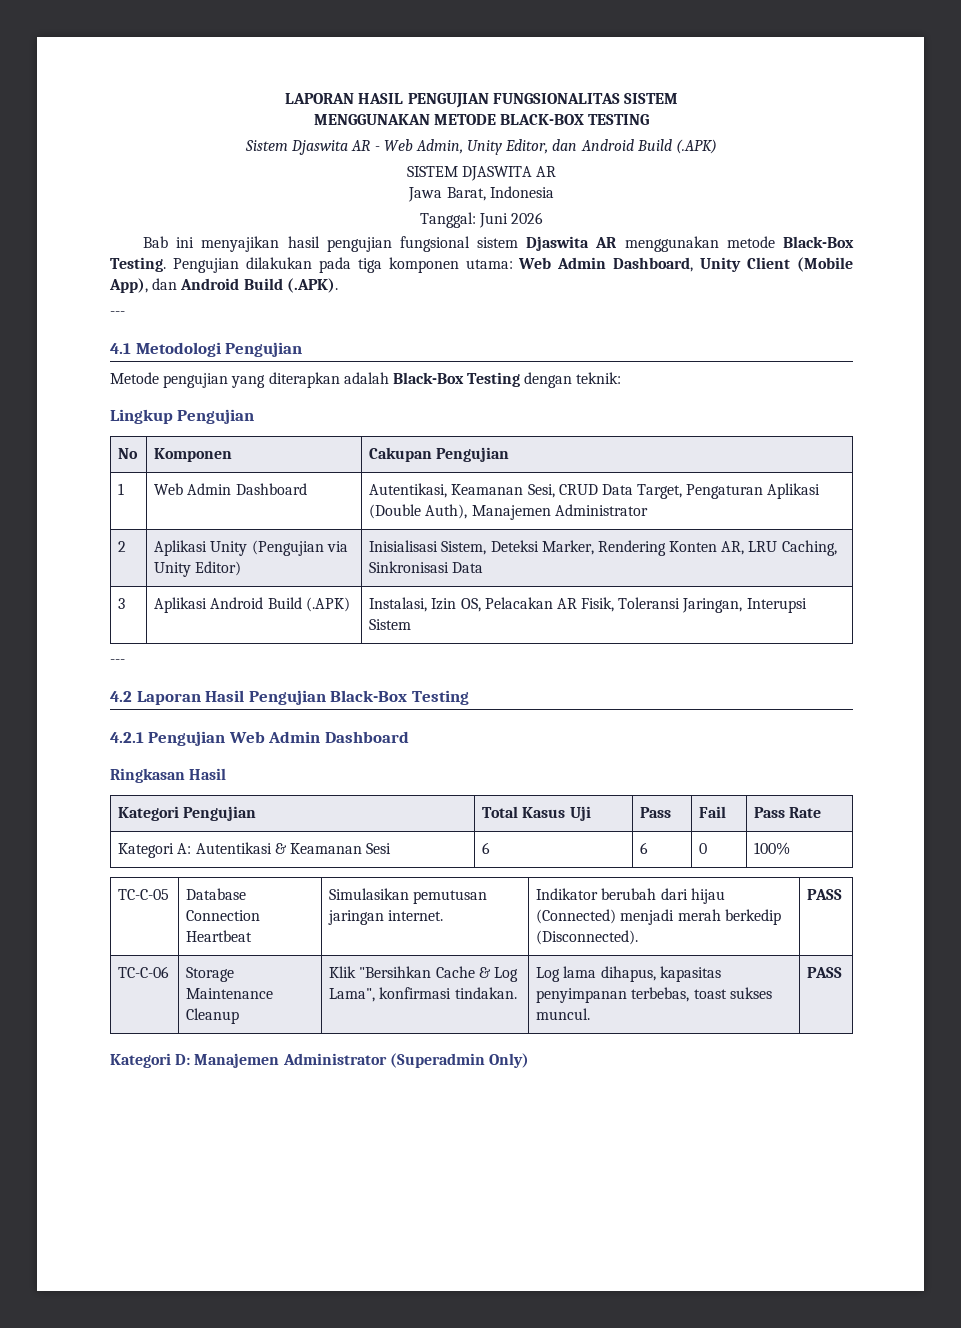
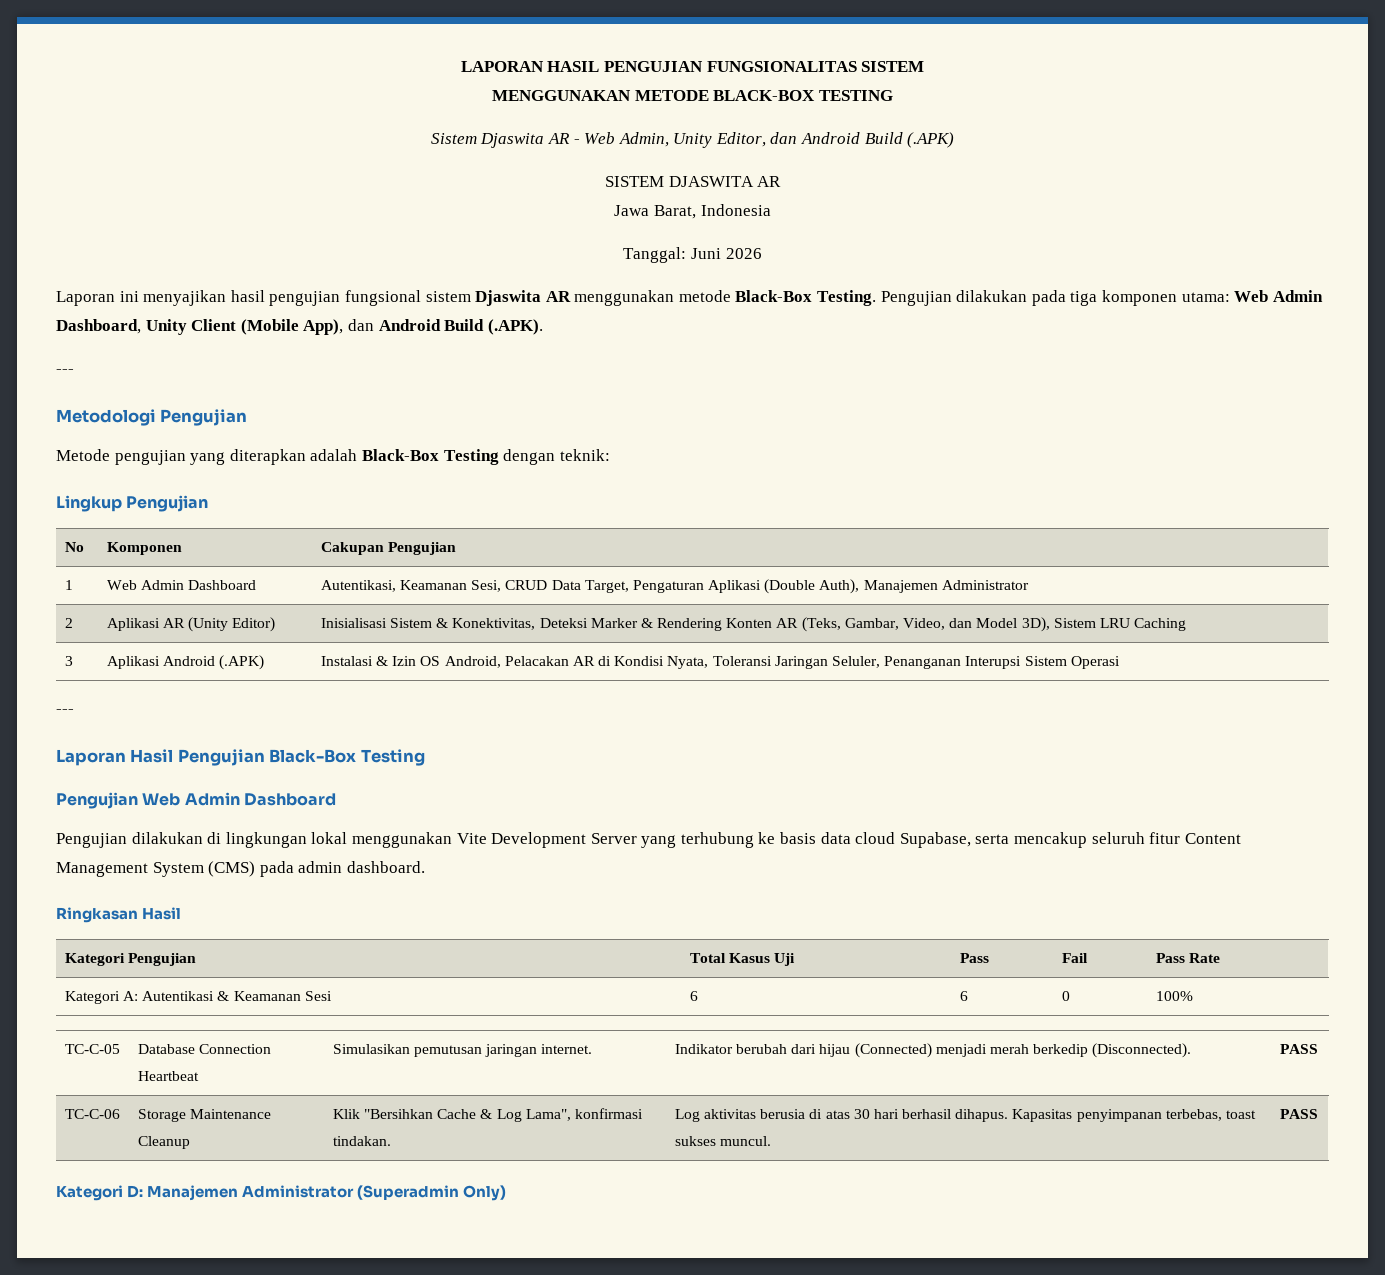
[142,236,168,248] Bab -> [56,291,115,306] Laporan
[110,343,131,354] 4.1 -> (74, 371) none
[210,540,348,556] [154,561,242,577] [369,540,837,556] [369,561,484,573] Unity (Pengujian via Unity Editor) | Inisialisasi Sistem, Deteksi Marker, Rendering Konten AR, LRU Caching, Sinkronisasi Data -> [162,617,276,632] [320,617,1187,632] AR (Unity Editor) | Inisialisasi Sistem & Konektivitas, Deteksi Marker & Rendering Konten AR (Teks, Gambar, Video, dan Model 3D), Sistem LRU Caching
[267,597,302,609] Build -> (215, 661) none
[369,597,743,613] Instalasi, Izin OS, Pelacakan AR Fisik, Toleransi Jaringan, -> [320,656,962,669] Instalasi & Izin OS Android, Pelacakan AR di Kondisi Nyata, Toleransi Jaringan Seluler, Penanganan
[110,659,125,664] [110,691,132,702] // --- // 4.2 -> [1070,656,1120,669] [56,709,74,714] Operasi // --- //
[110,732,144,743] 4.2.1 -> (425, 757) none
(409, 737) none -> [56,832,1241,848] [56,861,425,877] // Pengujian dilakukan di lingkungan lokal menggunakan Vite Development Server yang terhubung ke basis data cloud Supabase, serta mencakup seluruh fitur Content Management System (CMS) pada admin dashboard.
[563,966,721,982] lama dihapus, kapasitas -> [703,1109,1073,1122] aktivitas berusia di atas 30 hari berhasil dihapus. Kapasitas

